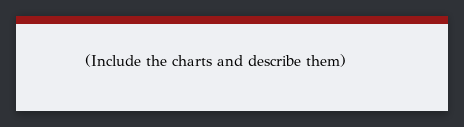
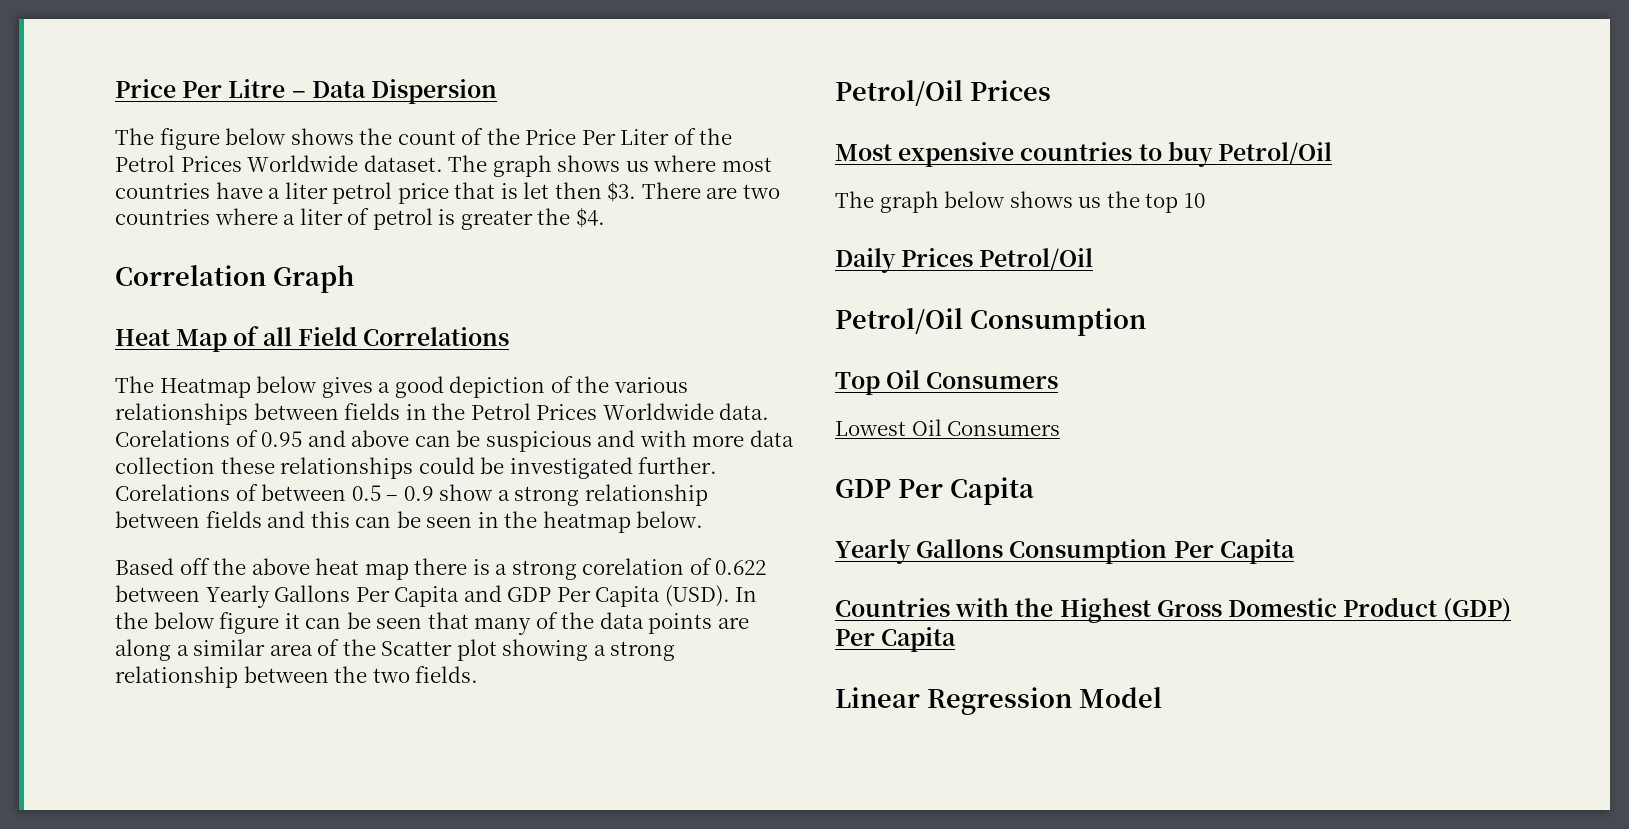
[85,54,346,67] (Include the charts and describe them) -> [115,79,498,104] [115,128,733,150] [115,155,772,177] [115,181,780,204] [115,207,605,230] [115,265,355,293] [115,326,510,352] [115,376,688,398] [115,403,770,425] [115,430,794,452] [115,457,718,479] [115,484,708,506] [115,511,704,533] [115,558,767,580] [115,585,758,608] [115,612,749,635] [115,639,676,661] [115,666,479,688] [835,80,1051,106] [835,141,1333,167] [835,191,1205,213] [835,248,1094,273] [835,308,1146,336] [835,370,1059,395] [835,419,1061,436] [835,477,1034,505] [835,539,1295,564] [835,597,1512,623] [835,627,957,652] [835,687,1162,715] Price Per Litre – Data Dispersion // The figure below shows the count of the Price Per Liter of the Petrol Prices Worldwide dataset. The graph shows us where most countries have a liter petrol price that is let then $3. There are two countries where a liter of petrol is greater the $4. // Correlation Graph // Heat Map of all Field Correlations // The Heatmap below gives a good depiction of the various relationships between fields in the Petrol Prices Worldwide data. Corelations of 0.95 and above can be suspicious and with more data collection these relationships could be investigated further. Corelations of between 0.5 – 0.9 show a strong relationship between fields and this can be seen in the heatmap below. // Based off the above heat map there is a strong corelation of 0.622 between Yearly Gallons Per Capita and GDP Per Capita (USD). In the below figure it can be seen that many of the data points are along a similar area of the Scatter plot showing a strong relationship between the two fields. // Petrol/Oil Prices // Most expensive countries to buy Petrol/Oil // The graph below shows us the top 10 // Daily Prices Petrol/Oil // Petrol/Oil Consumption // Top Oil Consumers // Lowest Oil Consumers // GDP Per Capita // Yearly Gallons Consumption Per Capita // Countries with the Highest Gross Domestic Product (GDP) Per Capita // Linear Regression Model

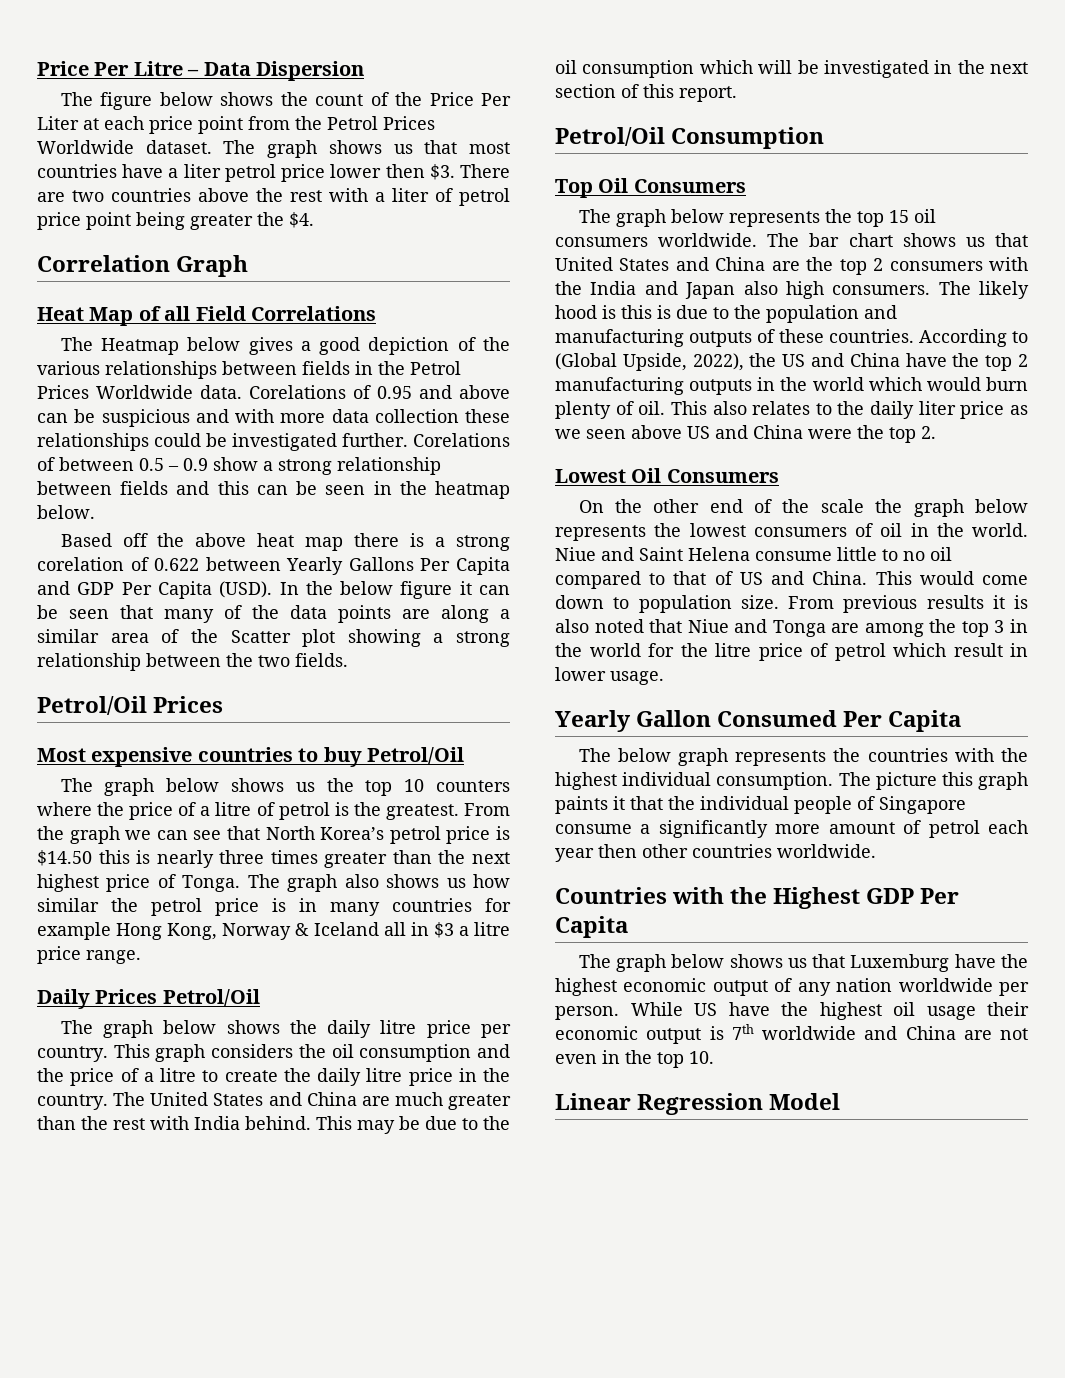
[673,128,696,145] of -> [83,116,290,134] at each price point from
[653,155,717,172] where -> [424,140,458,154] that
[454,182,550,199] that is let -> [330,164,382,178] lower
[214,208,278,225] where -> [198,188,368,202] above the rest with
[438,209,456,225] is -> [37,212,185,230] price point being
[835,248,1094,273] // Daily Prices Petrol/Oil -> [436,780,511,792] [37,802,510,820] [37,826,511,844] [37,850,510,868] [37,874,511,892] [37,898,511,916] [37,922,511,940] [37,946,141,964] [37,989,260,1009] [60,1020,512,1038] [37,1044,510,1062] [37,1068,510,1086] [37,1092,511,1110] [37,1116,510,1134] [555,60,1028,78] [555,84,737,102] counters where the price of a litre of petrol is the greatest. From the graph we can see that North Korea’s petrol price is $14.50 this is nearly three times greater than the next highest price of Tonga. The graph also shows us how similar the petrol price is in many countries for example Hong Kong, Norway & Iceland all in $3 a litre price range. // Daily Prices Petrol/Oil // The graph below shows the daily litre price per country. This graph considers the oil consumption and the price of a litre to create the daily litre price in the country. The United States and China are much greater than the rest with India behind. This may be due to the oil consumption which will be investigated in the next section of this report.
[835,419,1061,436] [835,477,1034,505] [835,539,1295,564] [835,597,1512,623] [835,627,957,652] Lowest Oil Consumers // GDP Per Capita // Yearly Gallons Consumption Per Capita // Countries with the Highest Gross Domestic Product (GDP) Per Capita -> [578,209,936,227] [555,233,1028,247] [555,257,1028,275] [555,281,1029,299] [555,305,897,323] [555,329,1028,347] [555,353,1028,371] [555,377,1028,395] [555,401,1028,419] [555,425,936,443] [555,468,779,483] [578,499,1028,517] [555,523,1028,541] [555,547,952,561] [555,571,1028,589] [555,595,1028,613] [555,619,1028,637] [555,643,1028,661] [555,667,664,685] [555,710,962,732] [578,748,1028,766] [555,772,1028,790] [555,796,966,814] [555,820,1028,838] [555,844,876,862] [555,887,960,909] [555,916,628,938] [578,954,1028,972] [555,978,1029,996] [555,1002,1029,1020] [555,1024,1028,1044] [555,1050,714,1068] The graph below represents the top 15 oil consumers worldwide. The bar chart shows us that United States and China are the top 2 consumers with the India and Japan also high consumers. The likely hood is this is due to the population and manufacturing outputs of these countries. According to (Global Upside, 2022), the US and China have the top 2 manufacturing outputs in the world which would burn plenty of oil. This also relates to the daily liter price as we seen above US and China were the top 2. // Lowest Oil Consumers // On the other end of the scale the graph below represents the lowest consumers of oil in the world. Niue and Saint Helena consume little to no oil compared to that of US and China. This would come down to population size. From previous results it is also noted that Niue and Tonga are among the top 3 in the world for the litre price of petrol which result in lower usage. // Yearly Gallon Consumed Per Capita // The below graph represents the countries with the highest individual consumption. The picture this graph paints it that the individual people of Singapore consume a significantly more amount of petrol each year then other countries worldwide. // Countries with the Highest GDP Per Capita // The graph below shows us that Luxemburg have the highest economic output of any nation worldwide per person. While US have the highest oil usage their economic output is 7th worldwide and China are not even in the top 10.

